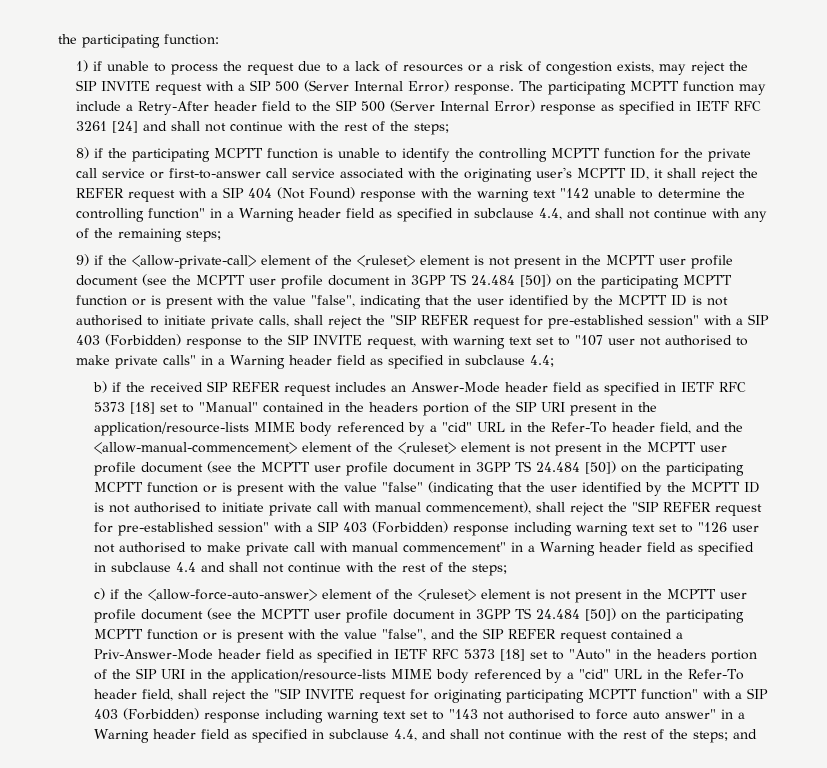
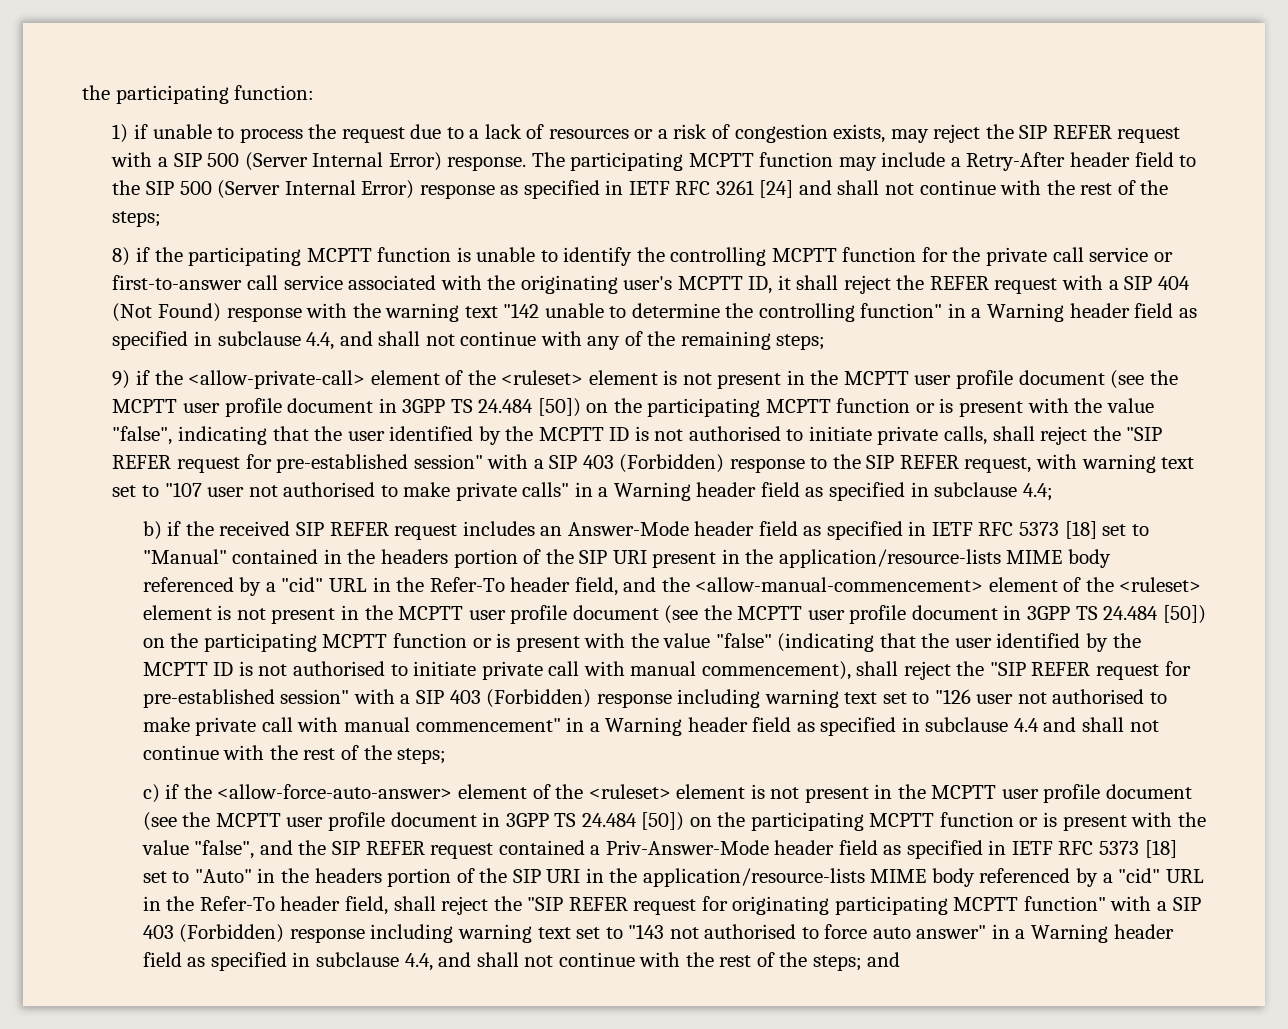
[101,81,151,91] INVITE -> [1052,125,1112,139] REFER
[313,335,363,345] INVITE -> [899,455,959,469] REFER
[305,689,355,699] INVITE -> [568,897,628,911] REFER

